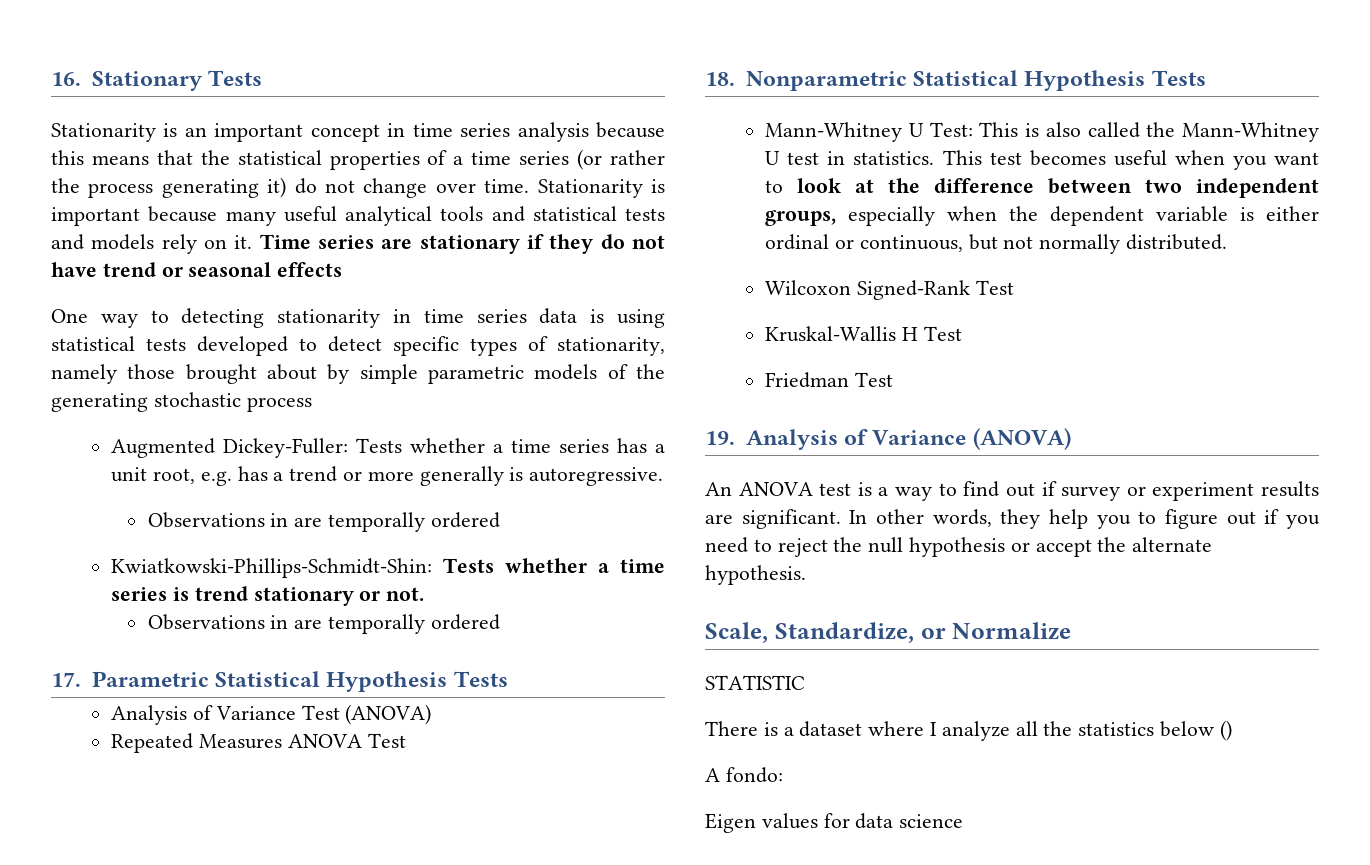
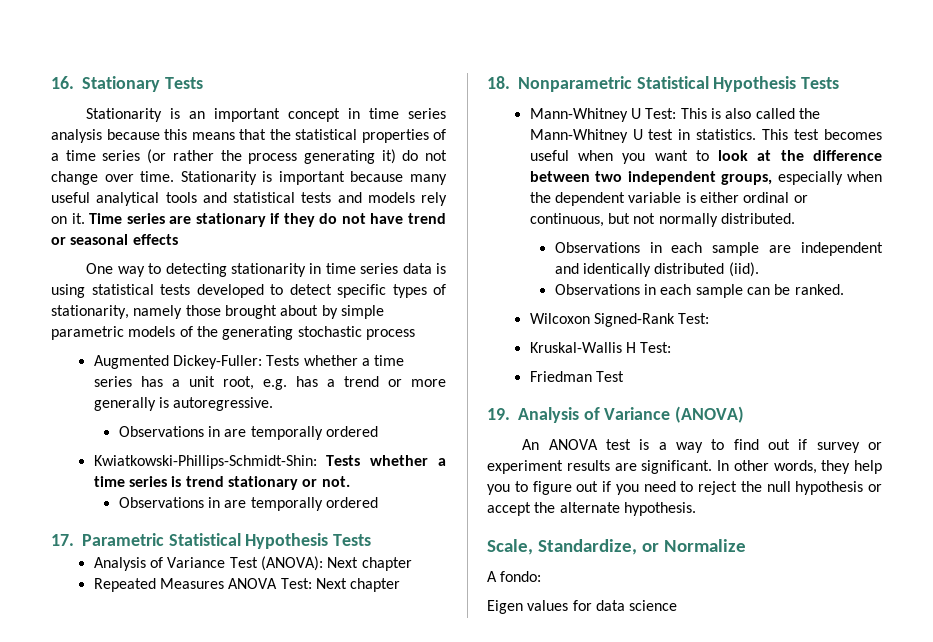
[345,704,432,725] (ANOVA) -> [260,556,412,571] (ANOVA): Next chapter
[367,733,406,748] Test -> [280,578,401,592] Test: Next chapter
(1227, 242) none -> [554,242,883,256] [554,262,759,277] [554,284,844,298] // Observations in each sample are independent and identically distributed (iid). // Observations in each sample can be ranked.
[975,280,1014,295] Test -> [678,313,710,324] Test:
[923,326,962,341] Test -> [640,342,672,353] Test:
[705,675,805,690] [705,720,1232,741] // STATISTIC // There is a dataset where I analyze all the statistics below () -> (746, 545) none

